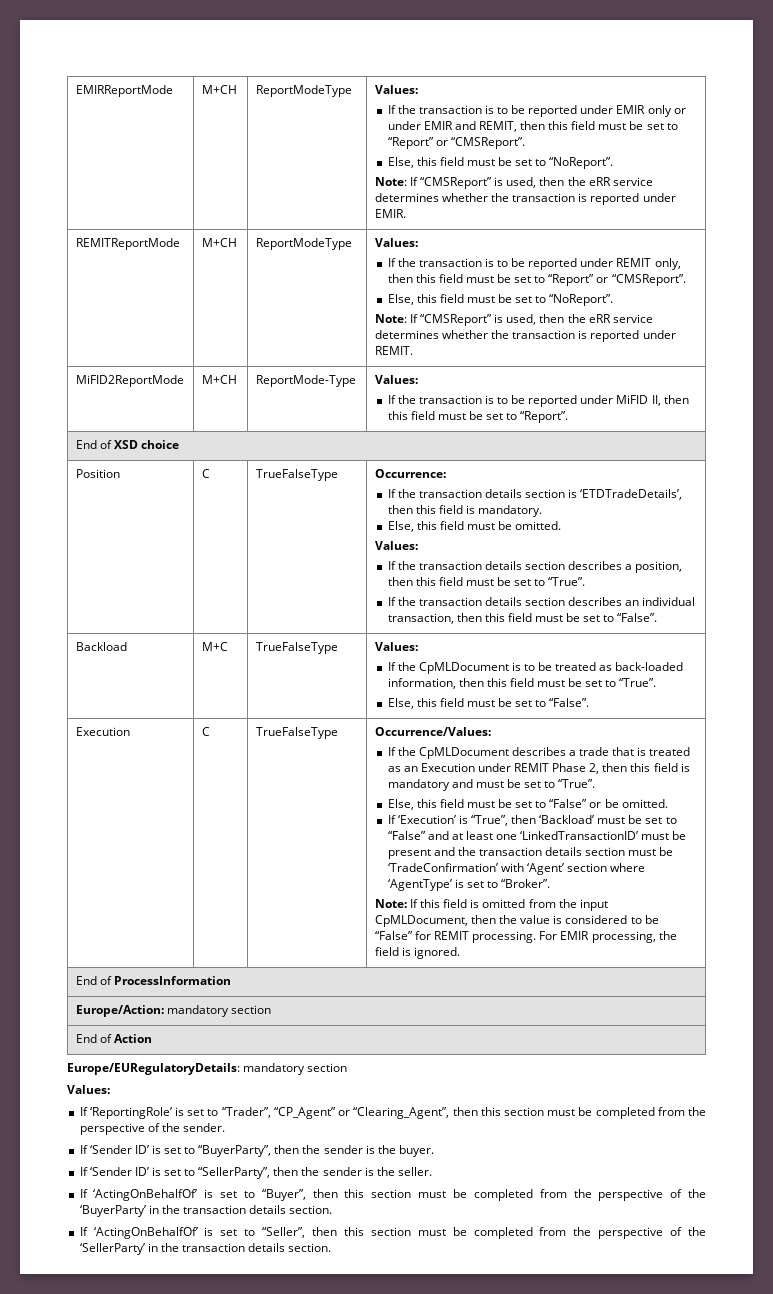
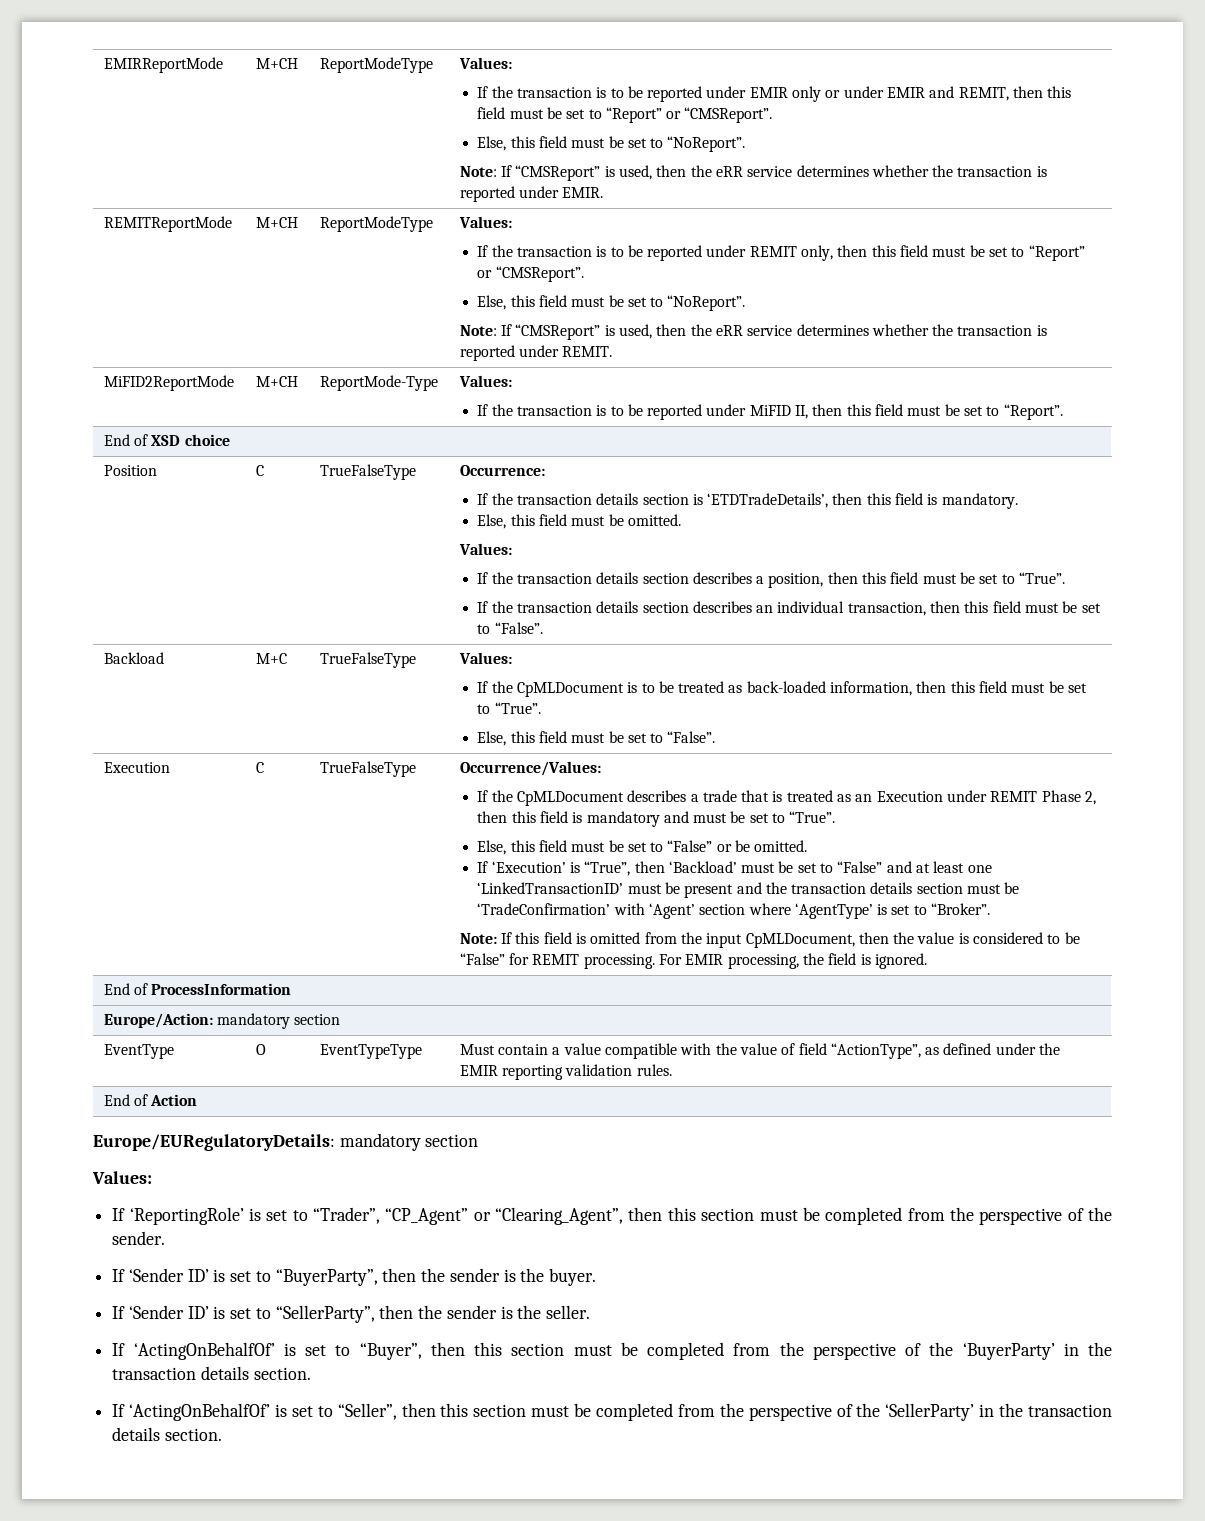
(272, 1009) none -> [103,1044,174,1059] [255,1044,266,1055] [319,1044,422,1059] [459,1043,1061,1059] [459,1064,672,1080] // EventType | O | EventTypeType | Must contain a value compatible with the value of field “ActionType”, as defined under the EMIR reporting validation rules.

